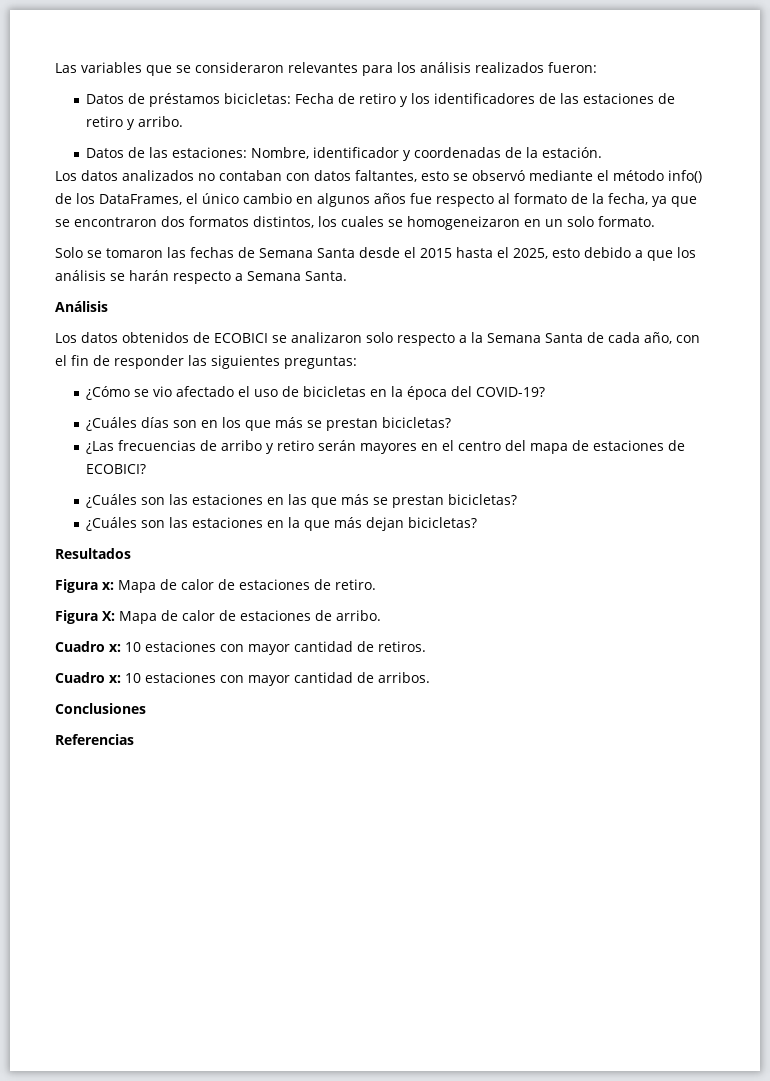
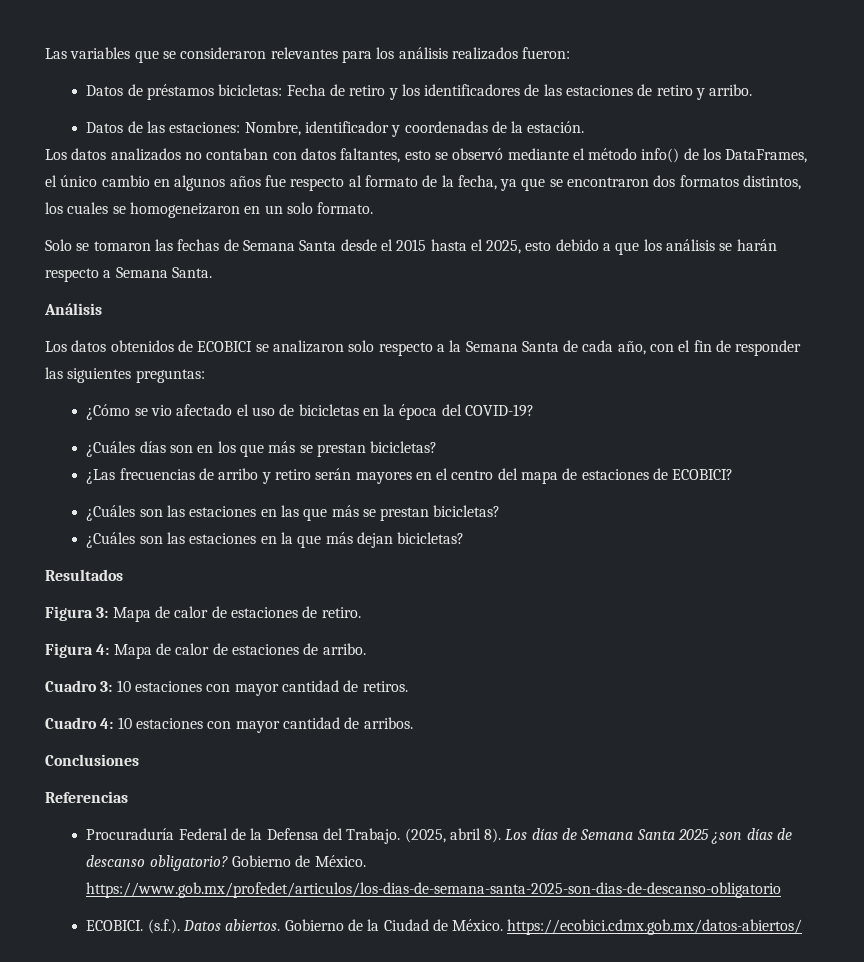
[102,582,114,590] x: -> [96,607,109,618] 3:
[102,611,115,621] X: -> [96,644,110,655] 4:
[109,644,121,652] x: -> [100,681,113,692] 3:
[109,675,121,683] x: -> [100,718,114,729] 4:
(134, 739) none -> [86,828,793,844] [86,855,366,871] [86,882,782,898] [86,919,803,935] // Procuraduría Federal de la Defensa del Trabajo. (2025, abril 8). Los días de Semana Santa 2025 ¿son días de descanso obligatorio? Gobierno de México. https://www.gob.mx/profedet/articulos/los-dias-de-semana-santa-2025-son-dias-de-descanso-obligatorio // ECOBICI. (s.f.). Datos abiertos. Gobierno de la Ciudad de México. https://ecobici.cdmx.gob.mx/datos-abiertos/

